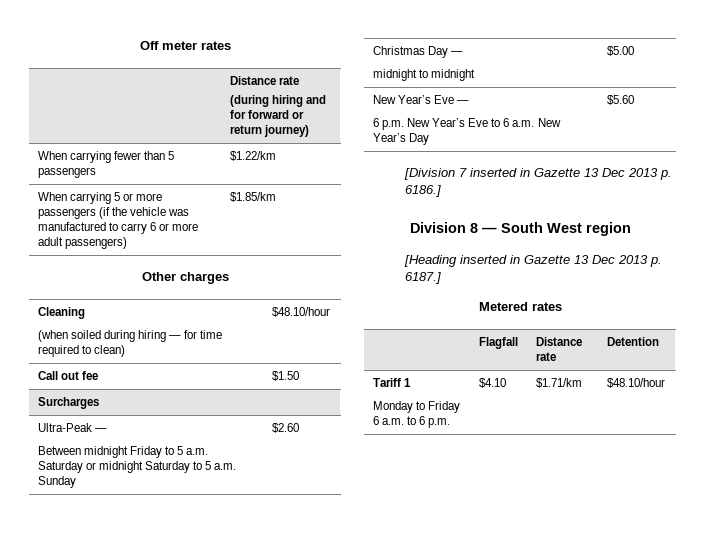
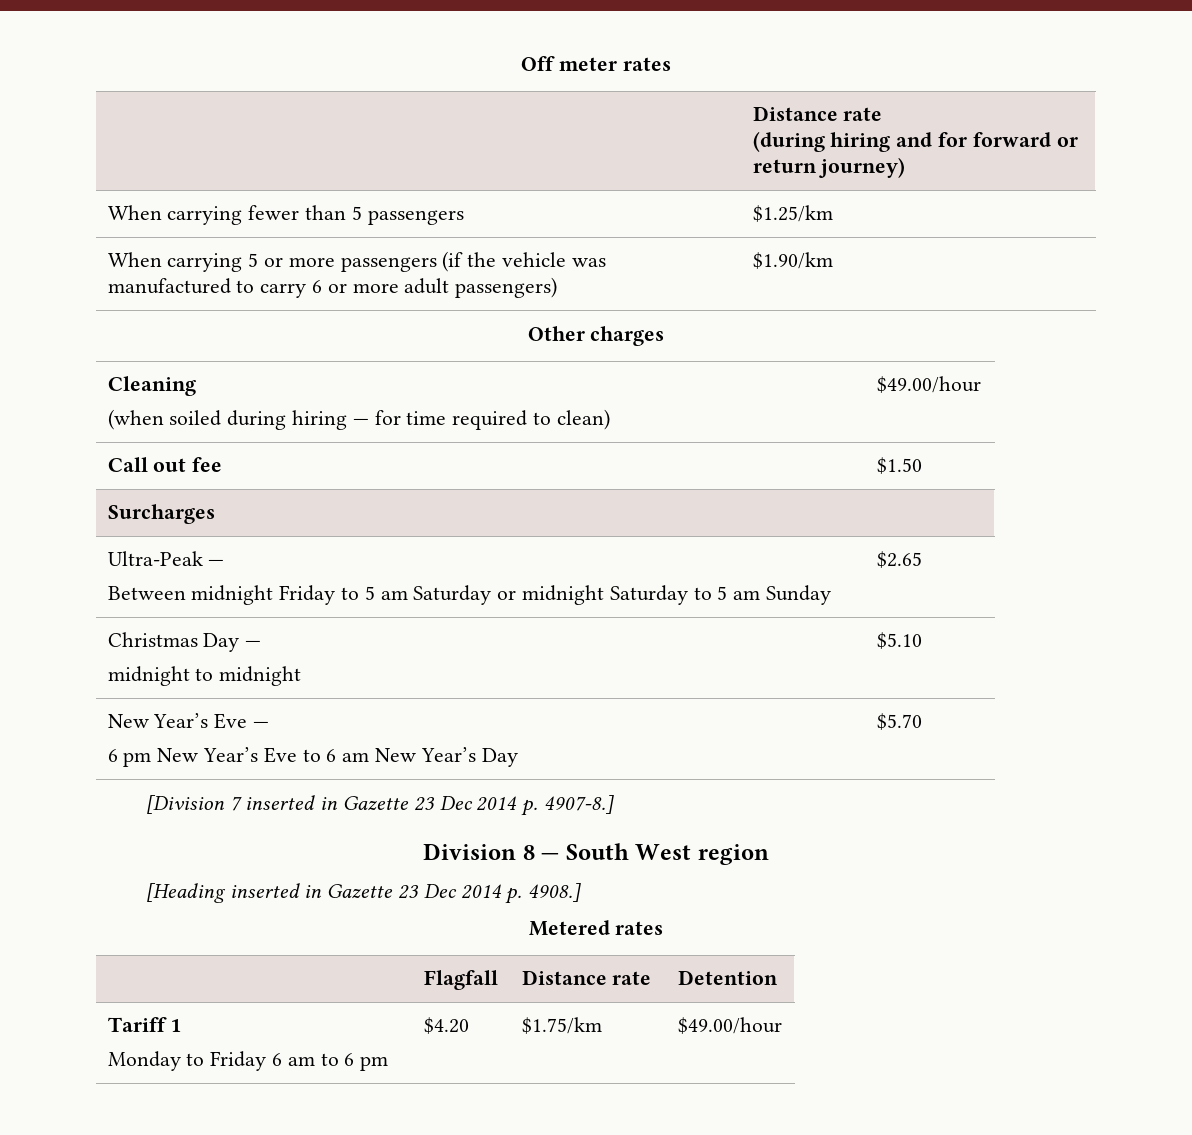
[229,151,276,161] $1.22/km -> [752,205,833,222] $1.25/km
[229,192,276,202] $1.85/km -> [752,252,833,269] $1.90/km
[271,307,330,317] $48.10/hour -> [876,376,981,393] $49.00/hour
[186,448,209,455] a.m. -> [380,590,408,600] am
[214,463,237,470] a.m. -> [733,590,761,600] am
[271,423,299,433] $2.60 -> [876,551,922,568] $2.65
[606,46,634,56] $5.00 -> [876,632,922,649] $5.10
[381,120,404,130] p.m. -> [123,752,152,767] pm
[512,120,535,127] a.m. -> [342,752,370,762] am
[606,95,634,105] $5.60 -> [876,713,922,730] $5.70
[584,168,673,180] [405,185,442,197] 13 Dec 2013 p. 6186.] -> [413,795,614,816] 23 Dec 2014 p. 4907-8.]
[574,255,663,267] [405,272,442,284] 13 Dec 2013 p. 6187.] -> [397,883,582,904] 23 Dec 2014 p. 4908.]
[381,416,451,428] [478,378,506,388] [535,378,582,388] [606,378,665,388] a.m. to 6 p.m. | $4.10 | $1.71/km | $48.10/hour -> [287,1053,389,1071] [423,1017,469,1034] [521,1017,602,1034] [677,1017,782,1034] am to 6 pm | $4.20 | $1.75/km | $49.00/hour

